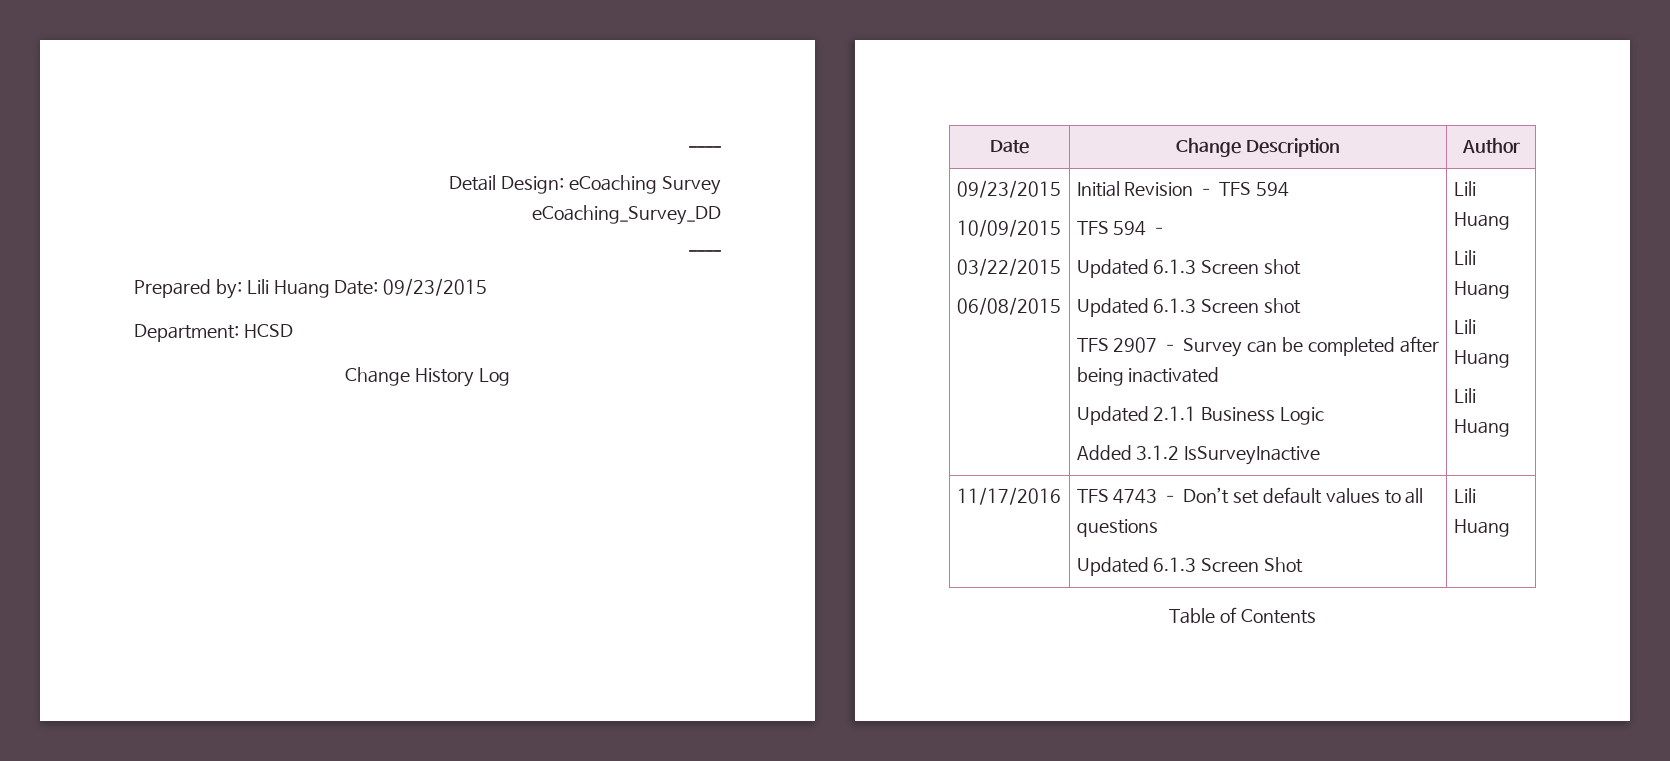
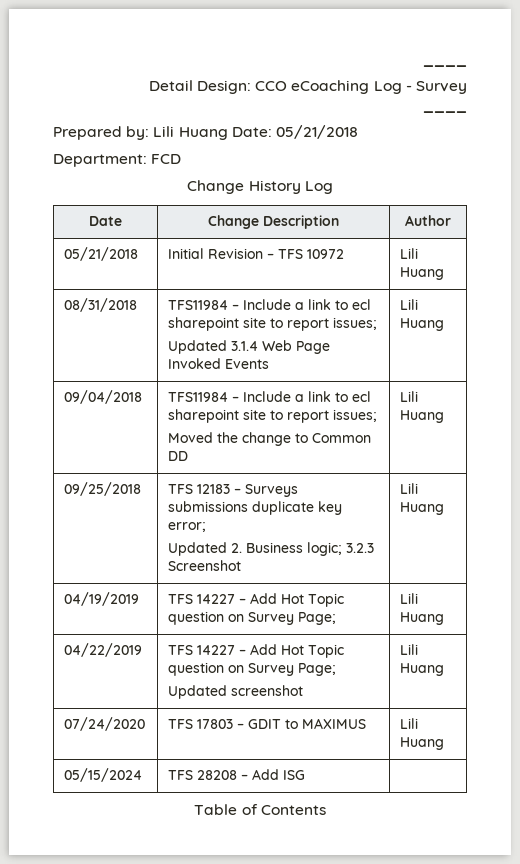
[569,175,722,195] [532,205,721,225] eCoaching Survey // eCoaching_Survey_DD -> [255,80,467,94] CCO eCoaching Log - Survey
[383,278,488,296] 09/23/2015 -> [275,125,358,139] 05/21/2018
[243,324,293,338] HCSD -> [151,154,182,164] FCD
[956,180,1061,198] [956,219,1061,237] [956,258,1061,276] [956,297,1061,315] 09/23/2015 // 10/09/2015 // 03/22/2015 // 06/08/2015 -> [64,247,139,261] 05/21/2018
[1256,182,1290,197] [1076,221,1168,236] [1076,259,1302,278] [1076,298,1302,317] [1076,336,1439,357] [1076,367,1220,386] [1076,406,1325,425] [1076,445,1321,465] [1453,181,1476,196] [1453,212,1510,230] [1453,250,1476,265] [1453,281,1510,299] [1453,319,1476,334] [1453,350,1510,368] [1453,388,1476,403] [1453,419,1510,437] [956,487,1061,505] [1076,487,1424,504] [1076,519,1158,537] [1076,557,1304,576] [1453,488,1476,503] [1453,519,1510,537] 594 // TFS 594 – // Updated 6.1.3 Screen shot // Updated 6.1.3 Screen shot // TFS 2907 – Survey can be completed after being inactivated // Updated 2.1.1 Business Logic // Added 3.1.2 IsSurveyInactive | Lili Huang // Lili Huang // Lili Huang // Lili Huang // 11/17/2016 | TFS 4743 – Don’t set default values to all questions // Updated 6.1.3 Screen Shot | Lili Huang -> [307,249,345,259] [400,248,419,259] [400,267,445,280] [64,298,138,312] [168,299,372,310] [168,317,378,331] [168,340,331,354] [168,358,270,369] [400,299,419,310] [400,318,445,331] [64,390,143,404] [168,391,372,402] [168,409,378,423] [168,432,372,446] [168,451,189,461] [400,391,419,402] [400,410,445,423] [64,482,142,496] [168,484,299,497] [168,501,343,515] [168,522,207,532] [168,542,375,556] [168,560,242,571] [400,483,419,494] [400,502,445,515] [64,592,140,606] [168,593,345,607] [168,611,337,625] [400,593,419,604] [400,612,445,625] [64,643,143,657] [168,644,345,658] [168,662,337,676] [168,685,304,699] [400,644,419,655] [400,663,445,676] [64,717,146,731] [168,718,367,729] [400,718,419,729] [400,737,445,750] [64,768,143,782] [168,769,306,780] 10972 | Lili Huang // 08/31/2018 | TFS11984 – Include a link to ecl sharepoint site to report issues; // Updated 3.1.4 Web Page Invoked Events | Lili Huang // 09/04/2018 | TFS11984 – Include a link to ecl sharepoint site to report issues; // Moved the change to Common DD | Lili Huang // 09/25/2018 | TFS 12183 – Surveys submissions duplicate key error; // Updated 2. Business logic; 3.2.3 Screenshot | Lili Huang // 04/19/2019 | TFS 14227 – Add Hot Topic question on Survey Page; | Lili Huang // 04/22/2019 | TFS 14227 – Add Hot Topic question on Survey Page; // Updated screenshot | Lili Huang // 07/24/2020 | TFS 17803 – GDIT to MAXIMUS | Lili Huang // 05/15/2024 | TFS 28208 – Add ISG |

